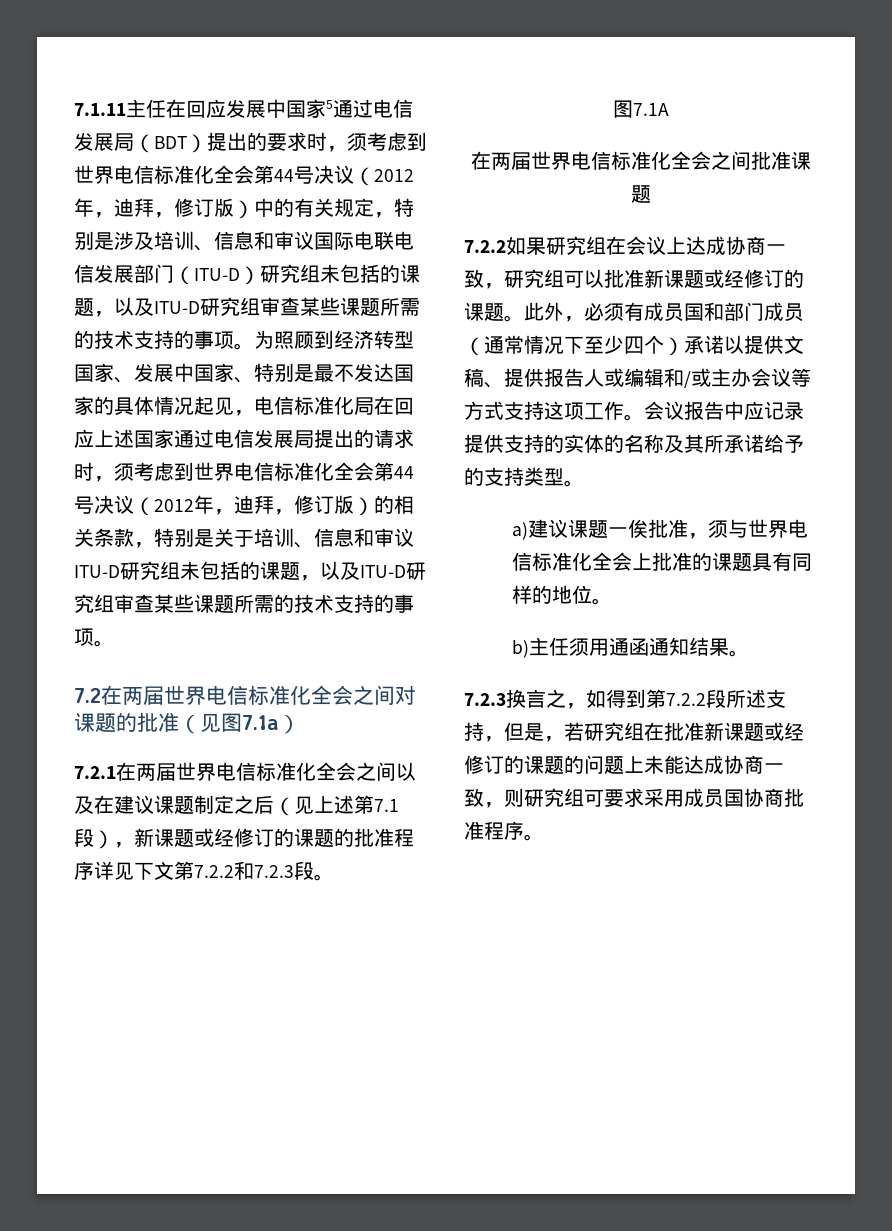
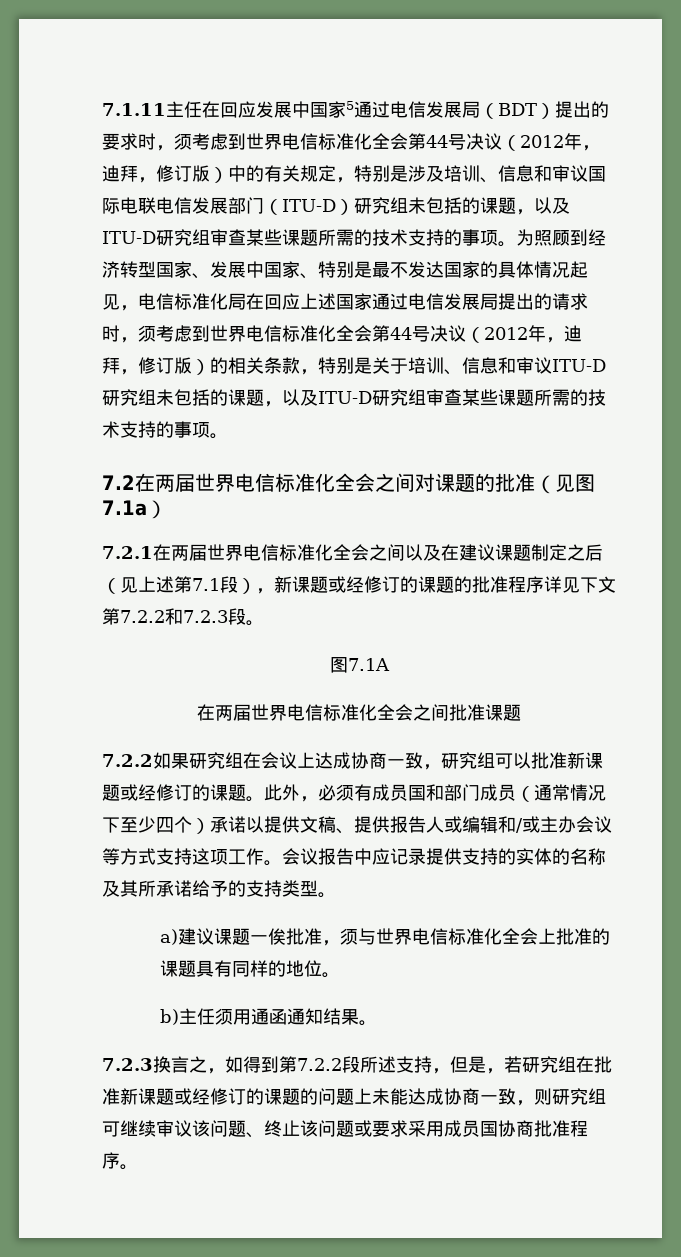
(604, 798) none -> [120,1120,372,1138] 继续审议该问题、终止该问题或

